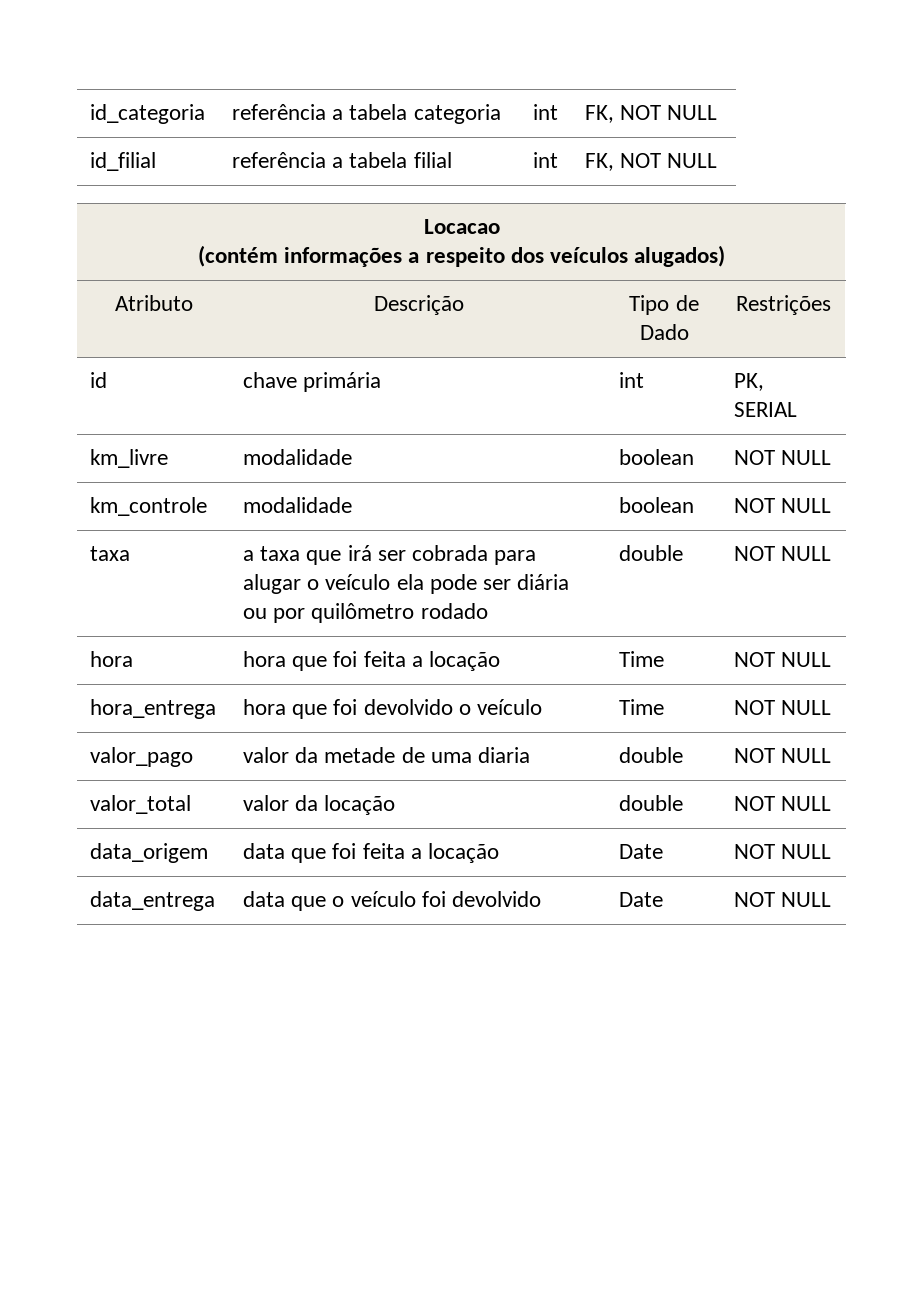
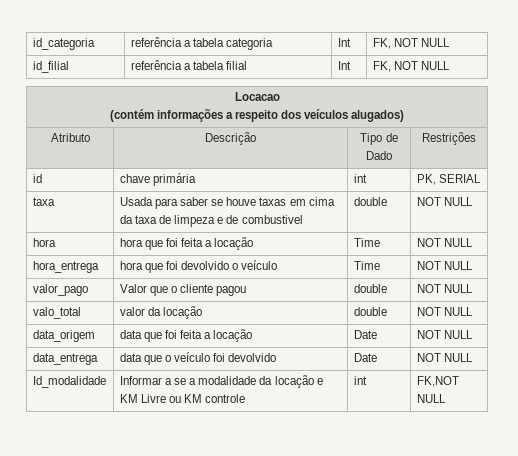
[533,104,559,120] int -> [337,38,351,47] Int
[533,152,559,168] int -> [337,61,351,70] Int
[90,449,169,468] [243,449,353,465] [619,449,695,465] [734,450,832,465] [90,497,208,516] [243,497,353,513] [619,497,695,513] [734,498,832,513] [90,546,131,561] [243,545,537,565] [243,574,570,594] [243,603,488,623] km_livre | modalidade | boolean | NOT NULL // km_controle | modalidade | boolean | NOT NULL // taxa | a taxa que irá ser cobrada para alugar o veículo ela pode ser diária ou por quilômetro rodado -> [32,197,55,206] [119,197,335,209] [119,215,303,227] taxa | Usada para saber se houve taxas em cima da taxa de limpeza e de combustivel
[243,747,531,763] [619,747,684,763] [734,748,832,763] [90,795,192,814] valor da metade de uma diaria | double | NOT NULL // valor_total -> [119,284,247,296] [353,284,387,293] [416,284,473,293] [32,307,81,319] Valor que o cliente pagou | double | NOT NULL // valo_total
(832, 899) none -> [32,376,106,388] [119,375,323,388] [119,394,246,403] [353,376,367,385] [416,376,459,387] [416,394,446,403] // Id_modalidade | Informar a se a modalidade da locação e KM Livre ou KM controle | int | FK,NOT NULL

